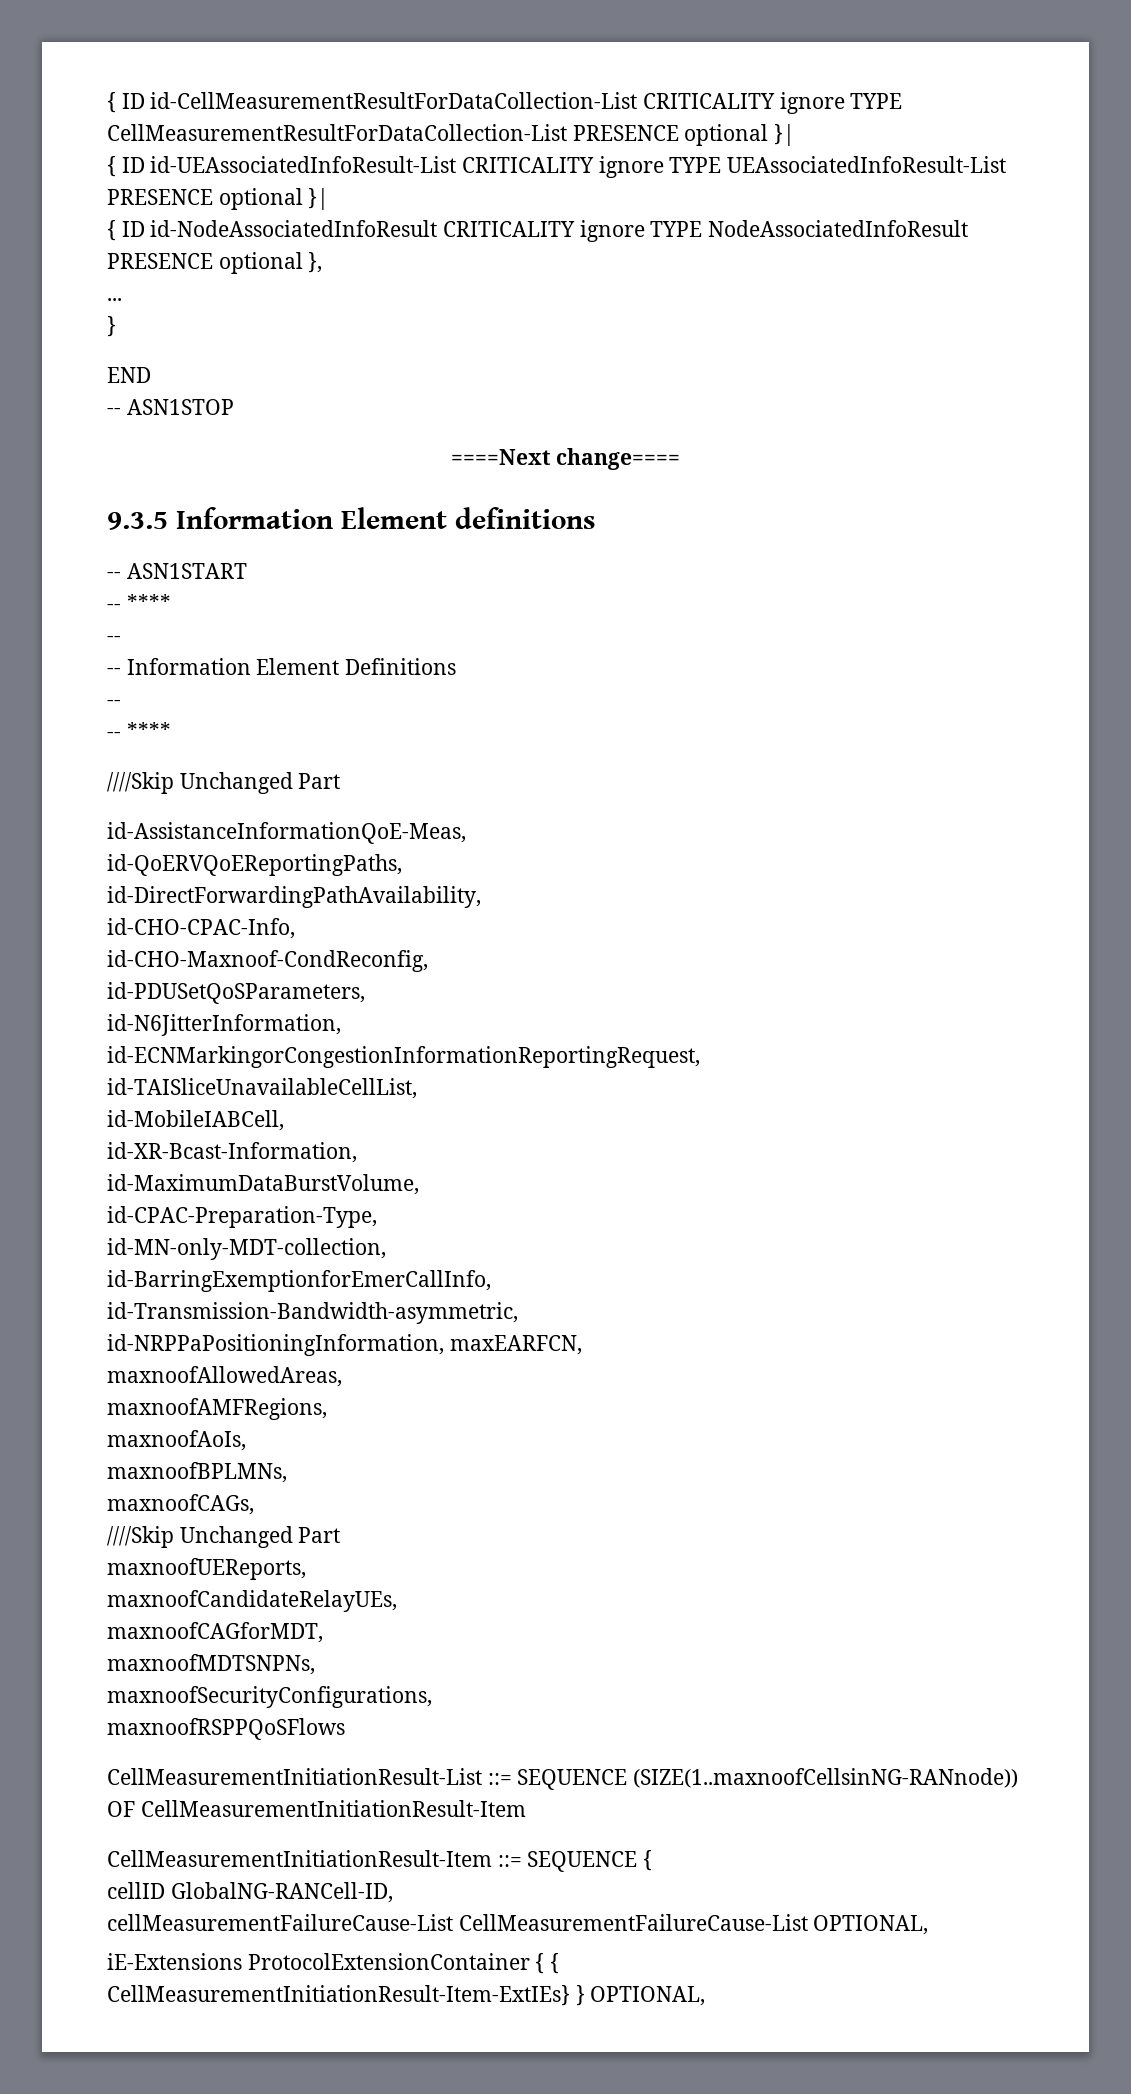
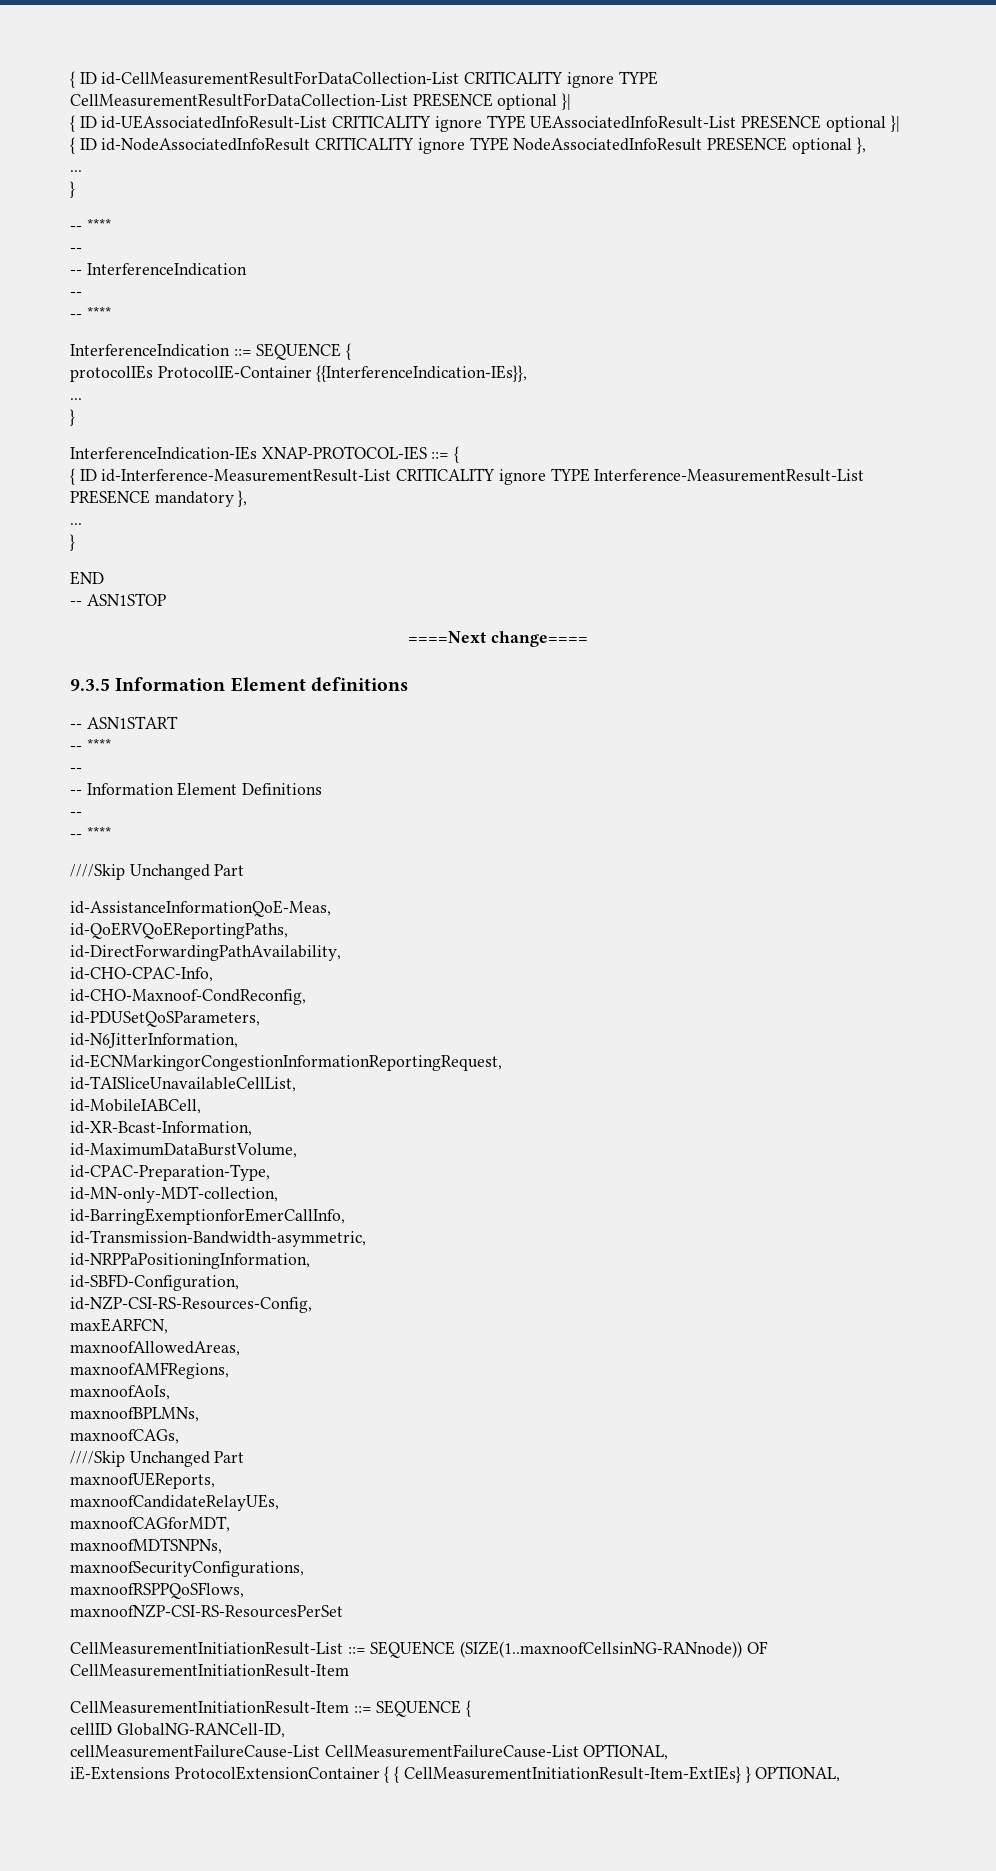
(116, 326) none -> [70,218,111,231] [70,248,82,253] [70,263,247,276] [70,292,82,297] [70,306,111,319] [70,343,352,360] [70,365,528,382] [70,398,82,400] [70,409,75,426] [70,446,460,463] [70,468,865,485] [70,490,248,507] [70,523,82,525] [70,534,75,551] // -- **** // -- // -- InterferenceIndication // -- // -- **** // InterferenceIndication ::= SEQUENCE { // protocolIEs ProtocolIE-Container {{InterferenceIndication-IEs}}, // ... // } // InterferenceIndication-IEs XNAP-PROTOCOL-IES ::= { // { ID id-Interference-MeasurementResult-List CRITICALITY ignore TYPE Interference-MeasurementResult-List PRESENCE mandatory }, // ... // }
(444, 1345) none -> [70,1274,239,1291] [70,1296,312,1313] // id-SBFD-Configuration, // id-NZP-CSI-RS-Resources-Config, //
[107,1718,345,1740] maxnoofRSPPQoSFlows -> [70,1582,244,1599] [70,1604,343,1618] maxnoofRSPPQoSFlows, // maxnoofNZP-CSI-RS-ResourcesPerSet

